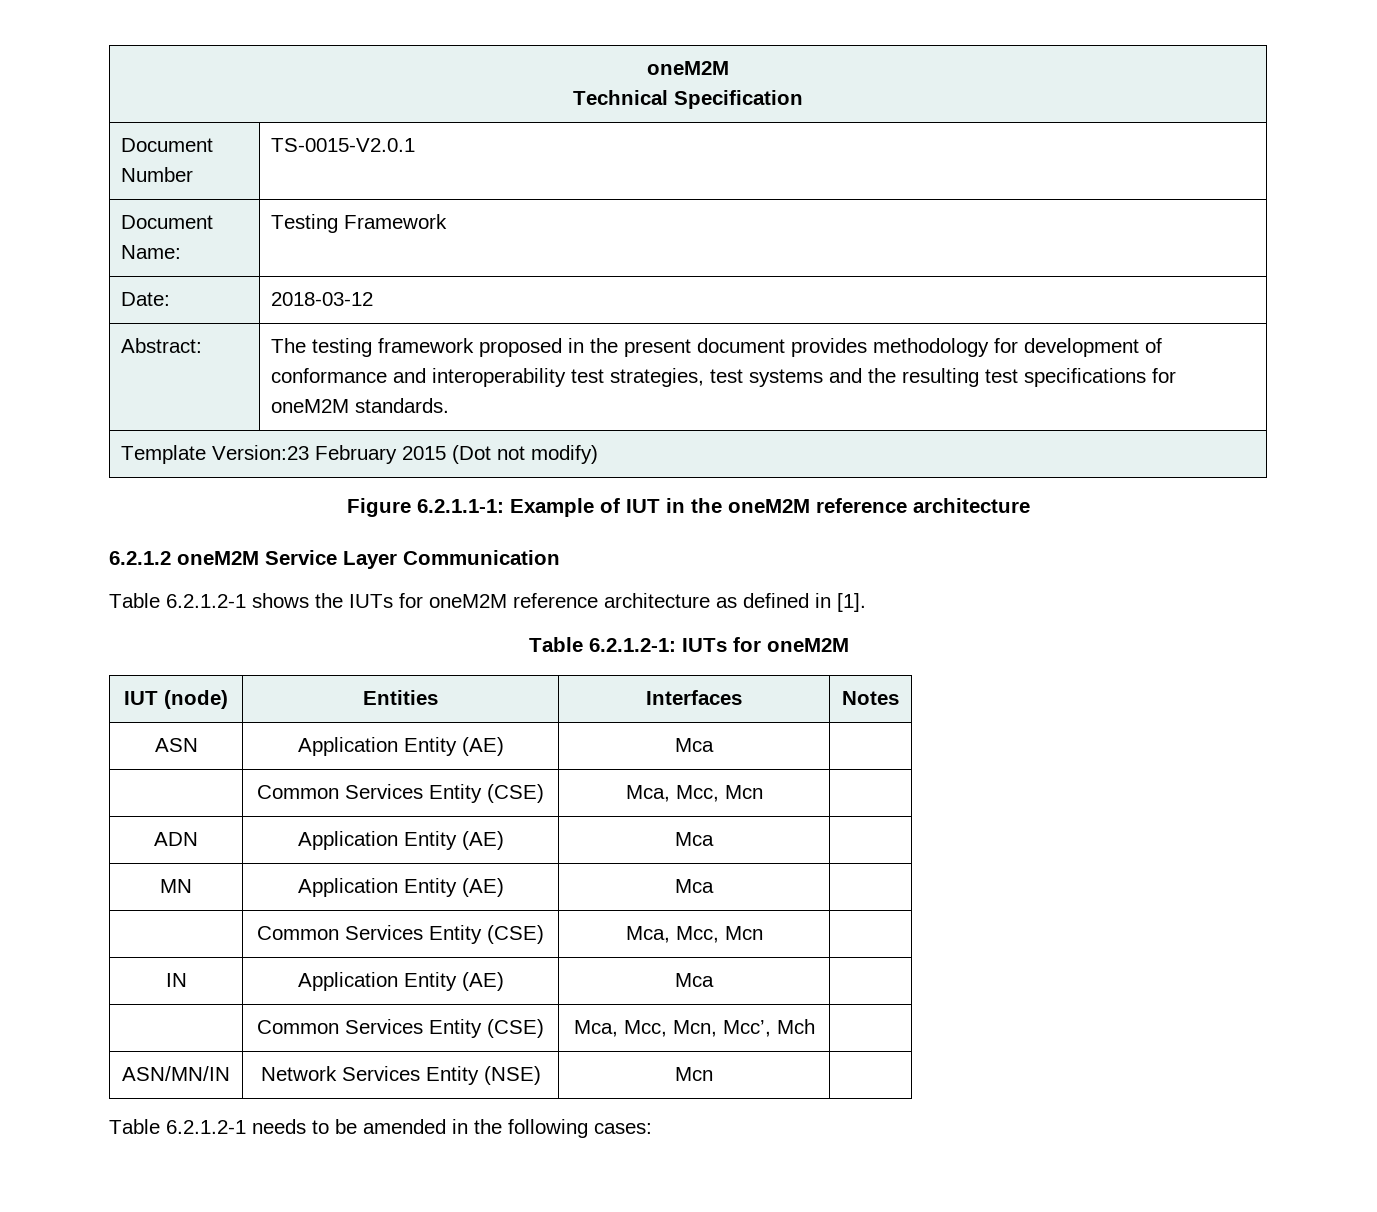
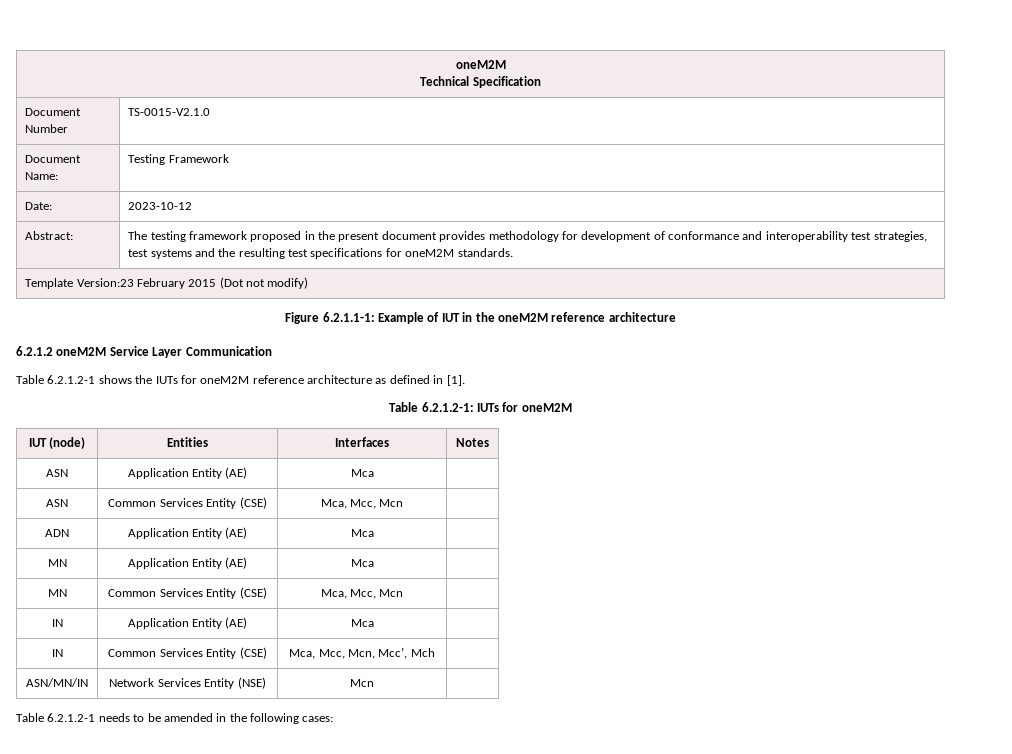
[271,138,416,152] TS-0015-V2.0.1 -> [128,108,211,116] TS-0015-V2.1.0
[271,292,374,306] 2018-03-12 -> [128,202,193,210] 2023-10-12
(714, 745) none -> [46,499,68,507] ASN
(714, 886) none -> [47,589,67,597] MN
(714, 980) none -> [51,649,63,657] IN

